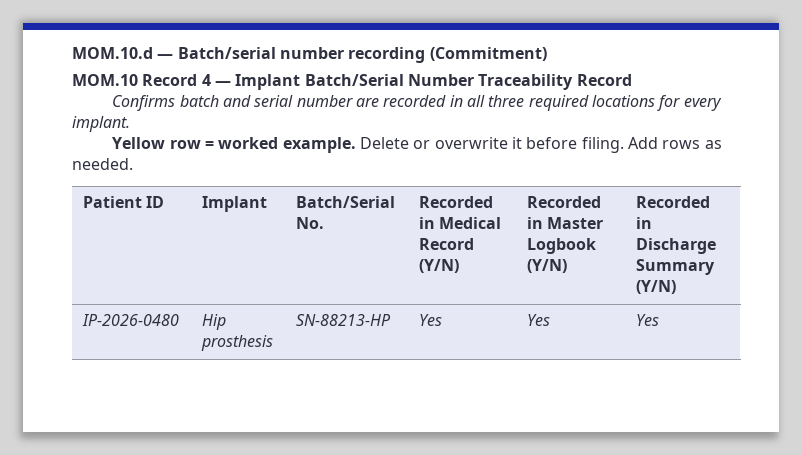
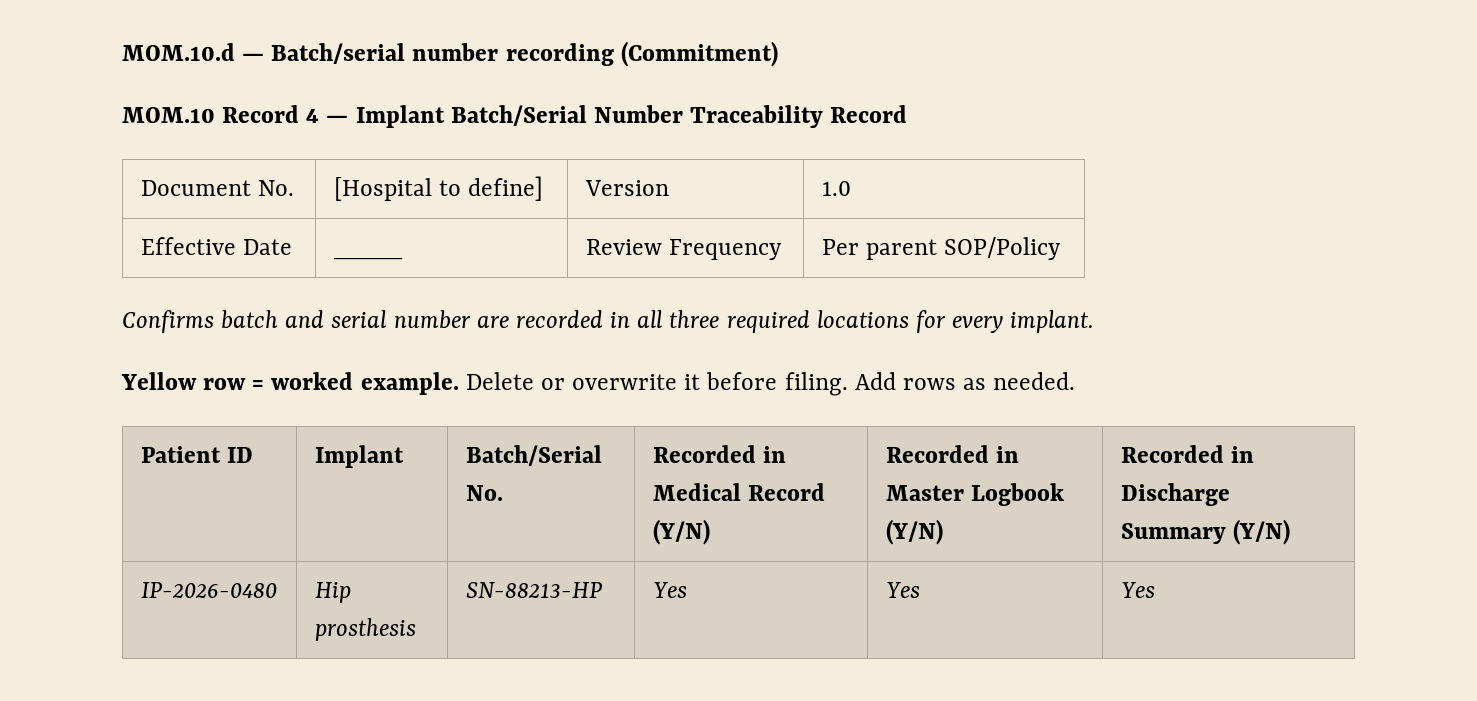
(632, 80) none -> [140,180,294,196] [333,176,544,201] [584,180,669,196] [821,181,851,196] [140,237,292,255] [333,255,403,260] [585,239,782,260] [821,237,1062,260] // Document No. | [Hospital to define] | Version | 1.0 // Effective Date | ____ | Review Frequency | Per parent SOP/Policy

